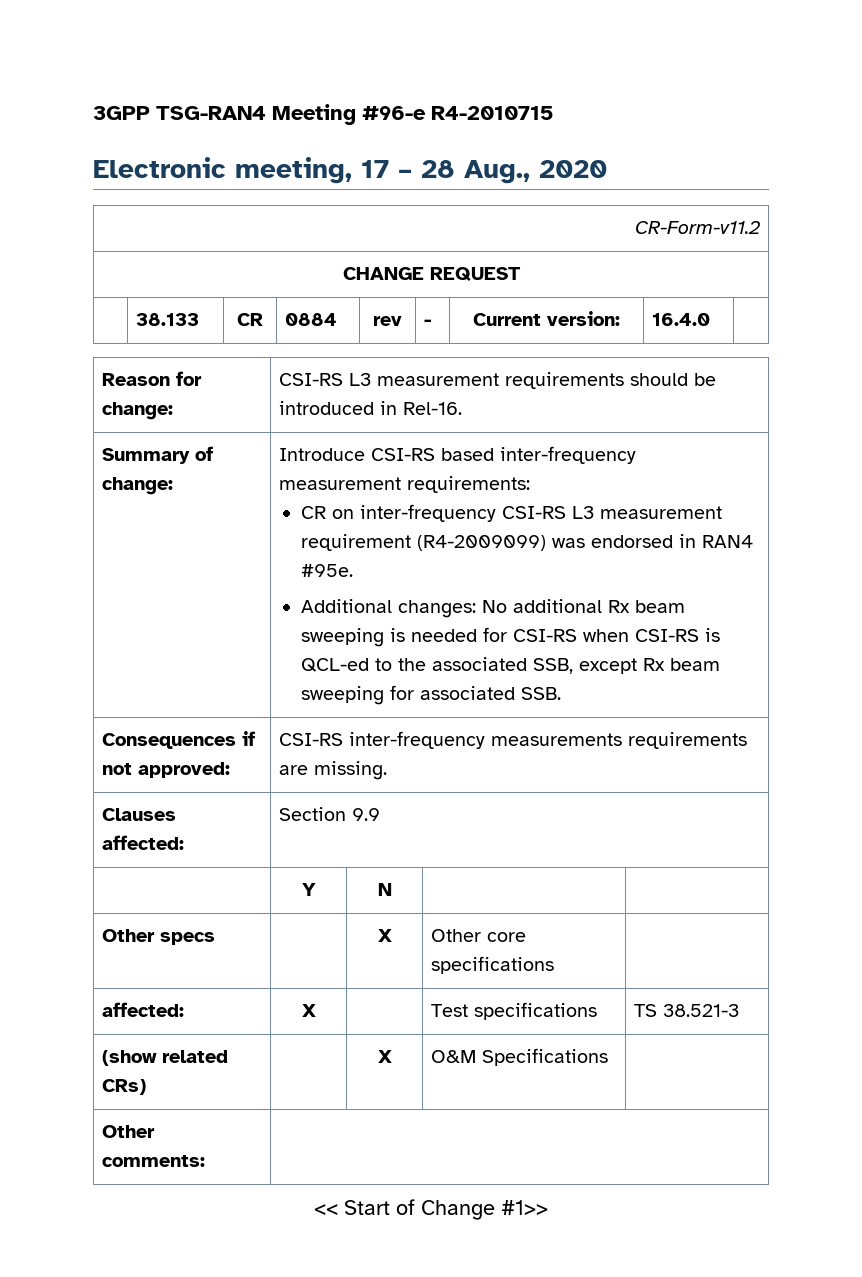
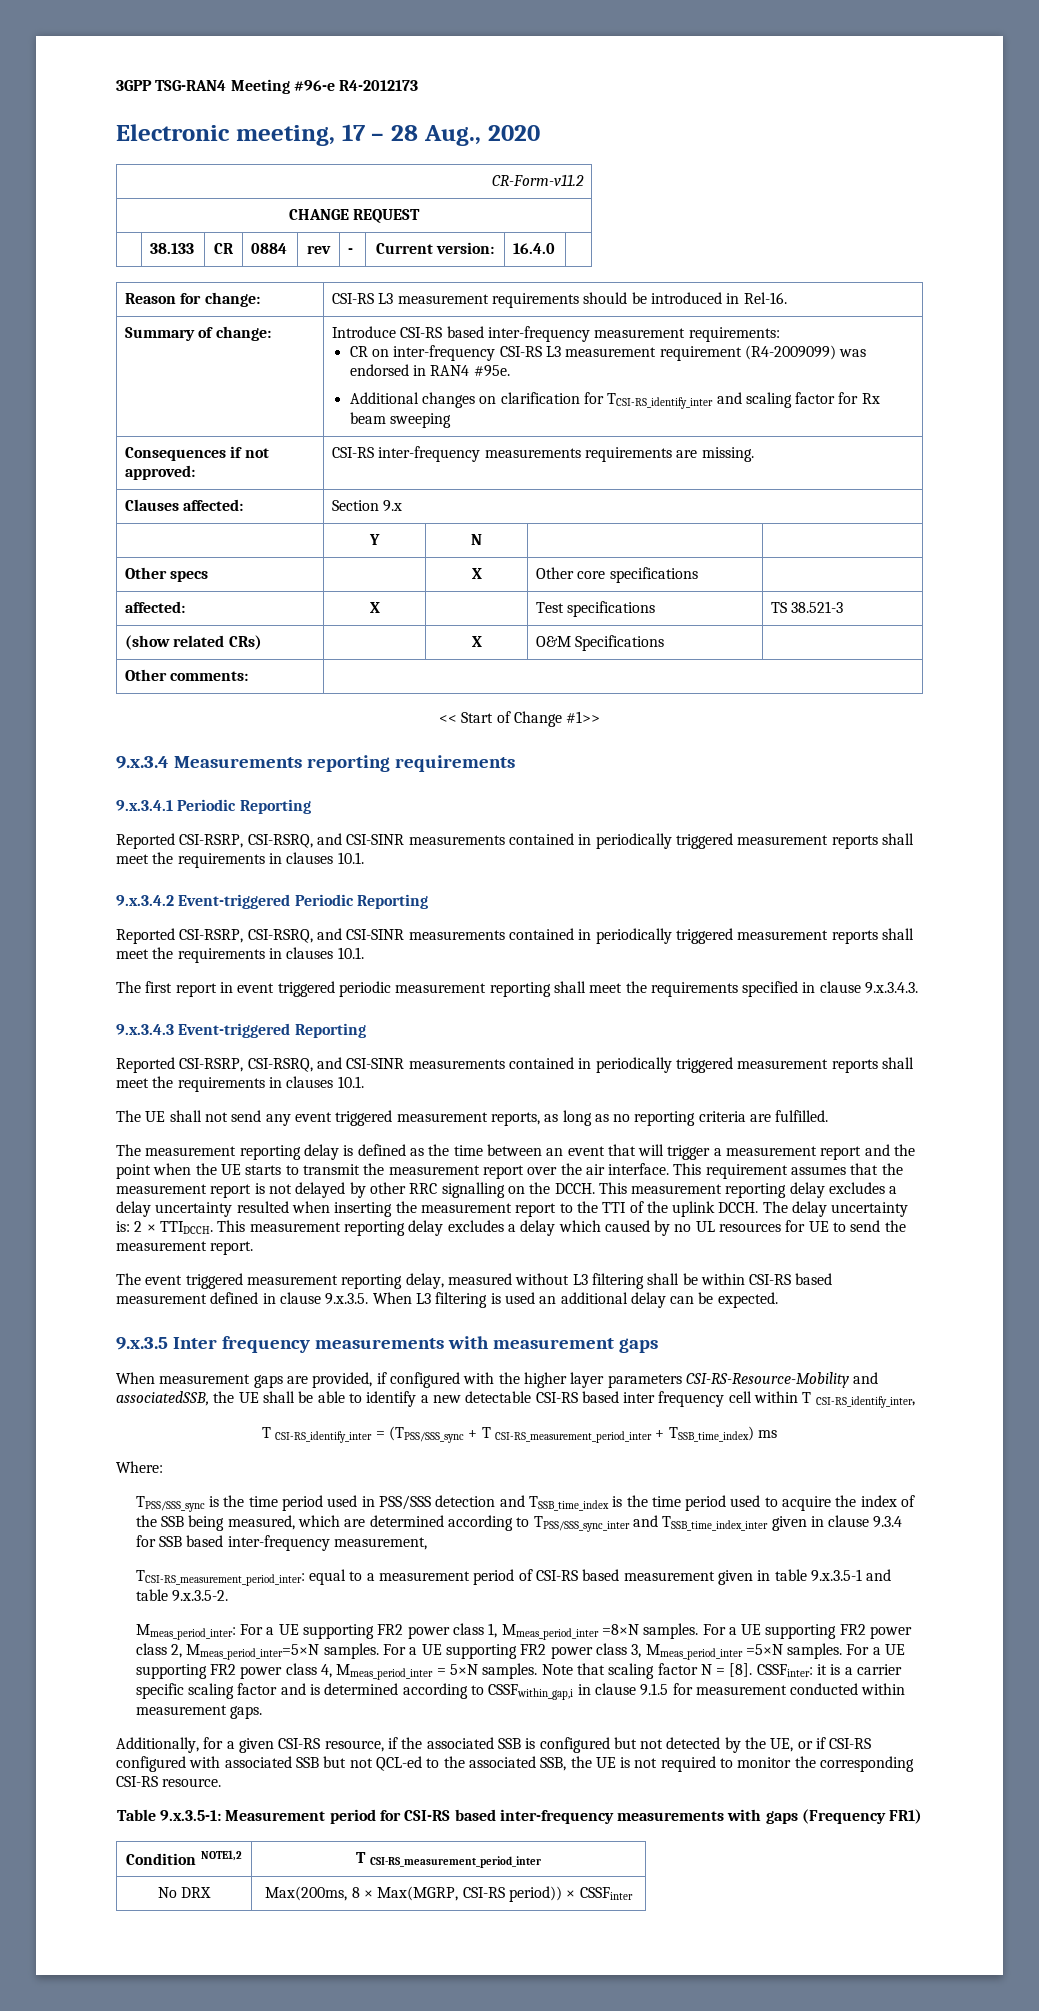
[431,106,553,120] R4-2010715 -> [339,80,419,91] R4-2012173
[398,599,686,618] [301,627,721,647] [301,657,721,674] [301,685,562,705] changes: No additional Rx beam sweeping is needed for CSI-RS when CSI-RS is QCL-ed to the associated SSB, except Rx beam sweeping for associated SSB. -> [421,392,880,409] [349,412,451,428] changes on clarification for TCSI-RS_identify_inter and scaling factor for Rx beam sweeping
[352,808,381,821] 9.9 -> [383,500,403,512] 9.x
(548, 1207) none -> [116,755,515,772] [116,799,311,814] [116,833,914,849] [116,852,364,868] [116,894,428,909] [116,928,914,944] [116,947,364,963] [116,981,919,997] [116,1023,366,1038] [116,1057,914,1073] [116,1076,364,1092] [116,1110,829,1126] [116,1144,916,1160] [116,1163,903,1179] [116,1182,898,1198] [116,1201,909,1217] [116,1220,906,1236] [116,1241,254,1255] [116,1273,833,1289] [116,1292,778,1308] [116,1336,658,1353] [116,1372,879,1388] [116,1391,915,1408] [262,1426,777,1443] [116,1461,163,1473] [135,1495,916,1512] [135,1515,903,1532] [135,1535,427,1551] [135,1569,892,1586] [135,1589,229,1602] [135,1623,913,1640] [135,1643,906,1660] [135,1663,903,1680] [135,1683,906,1700] [135,1705,263,1719] [116,1737,872,1753] [116,1756,915,1772] [116,1776,222,1787] [116,1809,923,1824] [126,1850,242,1865] [356,1852,541,1868] [157,1887,212,1898] [265,1886,633,1902] // 9.x.3.4 Measurements reporting requirements // 9.x.3.4.1 Periodic Reporting // Reported CSI-RSRP, CSI-RSRQ, and CSI-SINR measurements contained in periodically triggered measurement reports shall meet the requirements in clauses 10.1. // 9.x.3.4.2 Event-triggered Periodic Reporting // Reported CSI-RSRP, CSI-RSRQ, and CSI-SINR measurements contained in periodically triggered measurement reports shall meet the requirements in clauses 10.1. // The first report in event triggered periodic measurement reporting shall meet the requirements specified in clause 9.x.3.4.3. // 9.x.3.4.3 Event-triggered Reporting // Reported CSI-RSRP, CSI-RSRQ, and CSI-SINR measurements contained in periodically triggered measurement reports shall meet the requirements in clauses 10.1. // The UE shall not send any event triggered measurement reports, as long as no reporting criteria are fulfilled. // The measurement reporting delay is defined as the time between an event that will trigger a measurement report and the point when the UE starts to transmit the measurement report over the air interface. This requirement assumes that the measurement report is not delayed by other RRC signalling on the DCCH. This measurement reporting delay excludes a delay uncertainty resulted when inserting the measurement report to the TTI of the uplink DCCH. The delay uncertainty is: 2 × TTIDCCH. This measurement reporting delay excludes a delay which caused by no UL resources for UE to send the measurement report. // The event triggered measurement reporting delay, measured without L3 filtering shall be within CSI-RS based measurement defined in clause 9.x.3.5. When L3 filtering is used an additional delay can be expected. // 9.x.3.5 Inter frequency measurements with measurement gaps // When measurement gaps are provided, if configured with the higher layer parameters CSI-RS-Resource-Mobility and associatedSSB, the UE shall be able to identify a new detectable CSI-RS based inter frequency cell within T CSI-RS_identify_inter, // T CSI-RS_identify_inter = (TPSS/SSS_sync + T CSI-RS_measurement_period_inter + TSSB_time_index) ms // Where: // TPSS/SSS_sync is the time period used in PSS/SSS detection and TSSB_time_index is the time period used to acquire the index of the SSB being measured, which are determined according to TPSS/SSS_sync_inter and TSSB_time_index_inter given in clause 9.3.4 for SSB based inter-frequency measurement, // TCSI-RS_measurement_period_inter: equal to a measurement period of CSI-RS based measurement given in table 9.x.3.5-1 and table 9.x.3.5-2. // Mmeas_period_inter: For a UE supporting FR2 power class 1, Mmeas_period_inter =8×N samples. For a UE supporting FR2 power class 2, Mmeas_period_inter=5×N samples. For a UE supporting FR2 power class 3, Mmeas_period_inter =5×N samples. For a UE supporting FR2 power class 4, Mmeas_period_inter = 5×N samples. Note that scaling factor N = [8]. CSSFinter: it is a carrier specific scaling factor and is determined according to CSSFwithin_gap,i in clause 9.1.5 for measurement conducted within measurement gaps. // Additionally, for a given CSI-RS resource, if the associated SSB is configured but not detected by the UE, or if CSI-RS configured with associated SSB but not QCL-ed to the associated SSB, the UE is not required to monitor the corresponding CSI-RS resource. // Table 9.x.3.5-1: Measurement period for CSI-RS based inter-frequency measurements with gaps (Frequency FR1) // Condition NOTE1,2 | T CSI-RS_measurement_period_inter // No DRX | Max(200ms, 8 × Max(MGRP, CSI-RS period)) × CSSFinter

